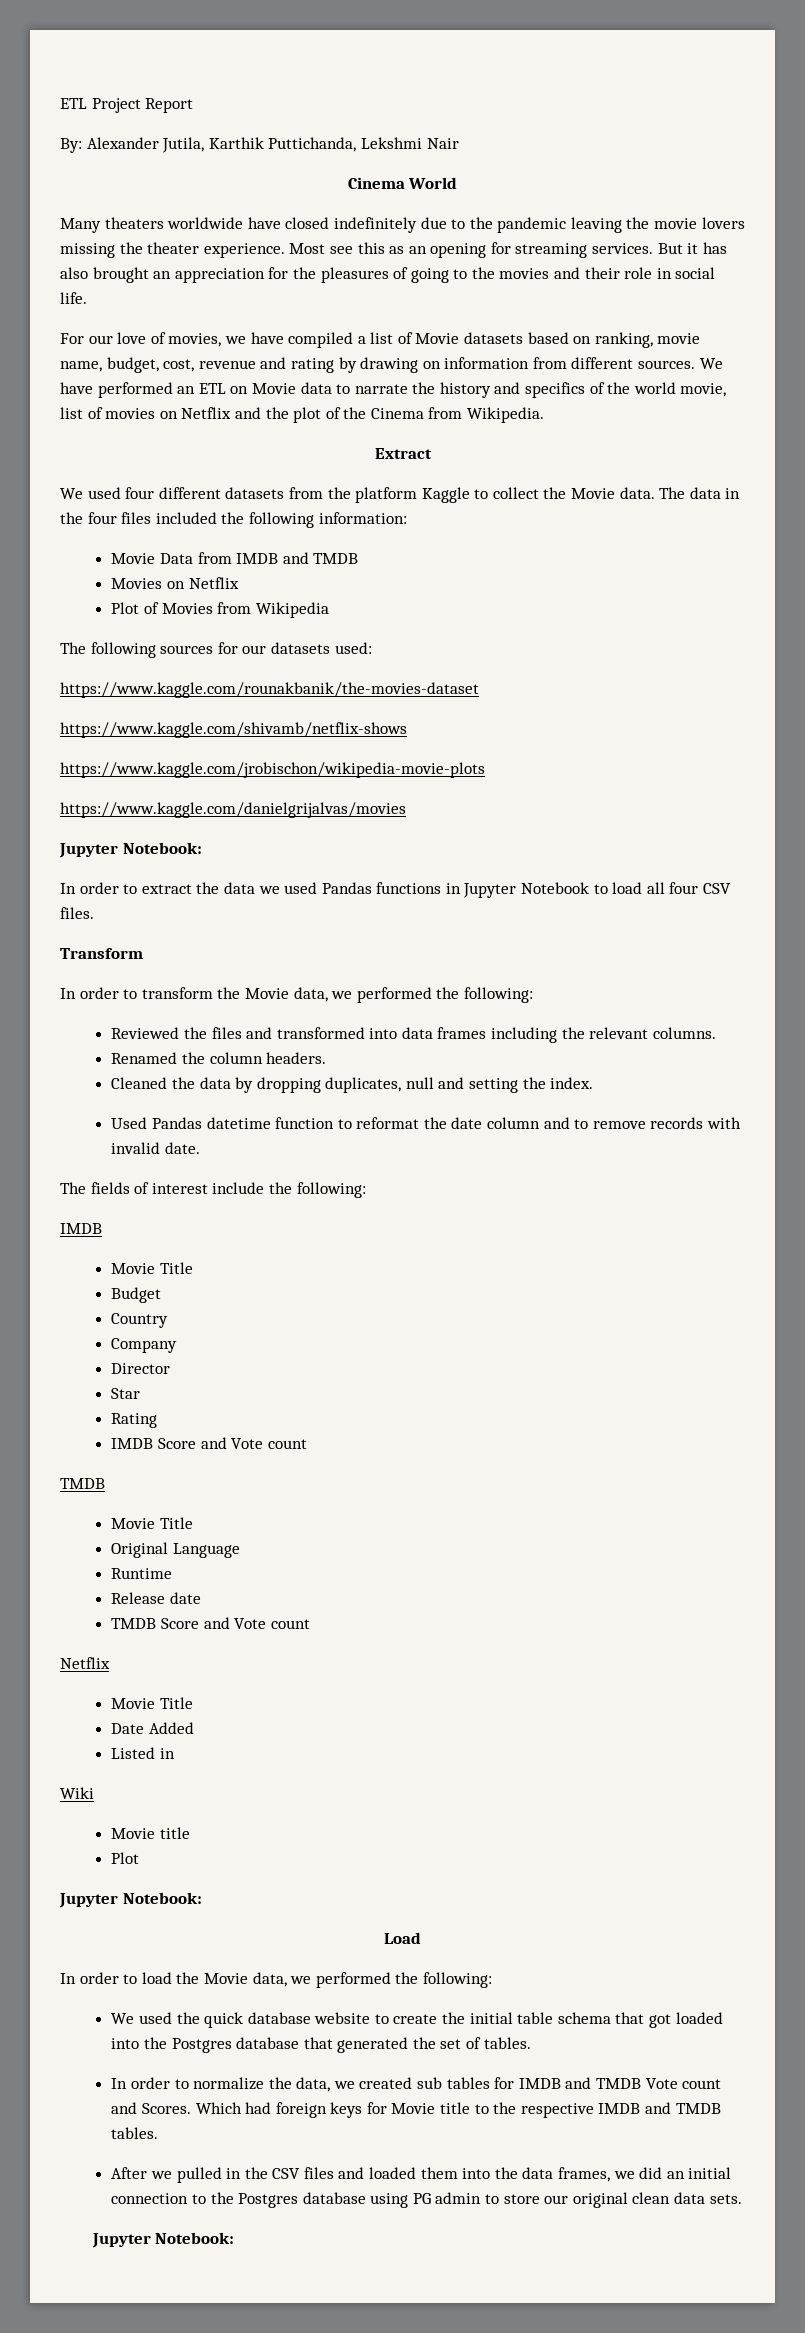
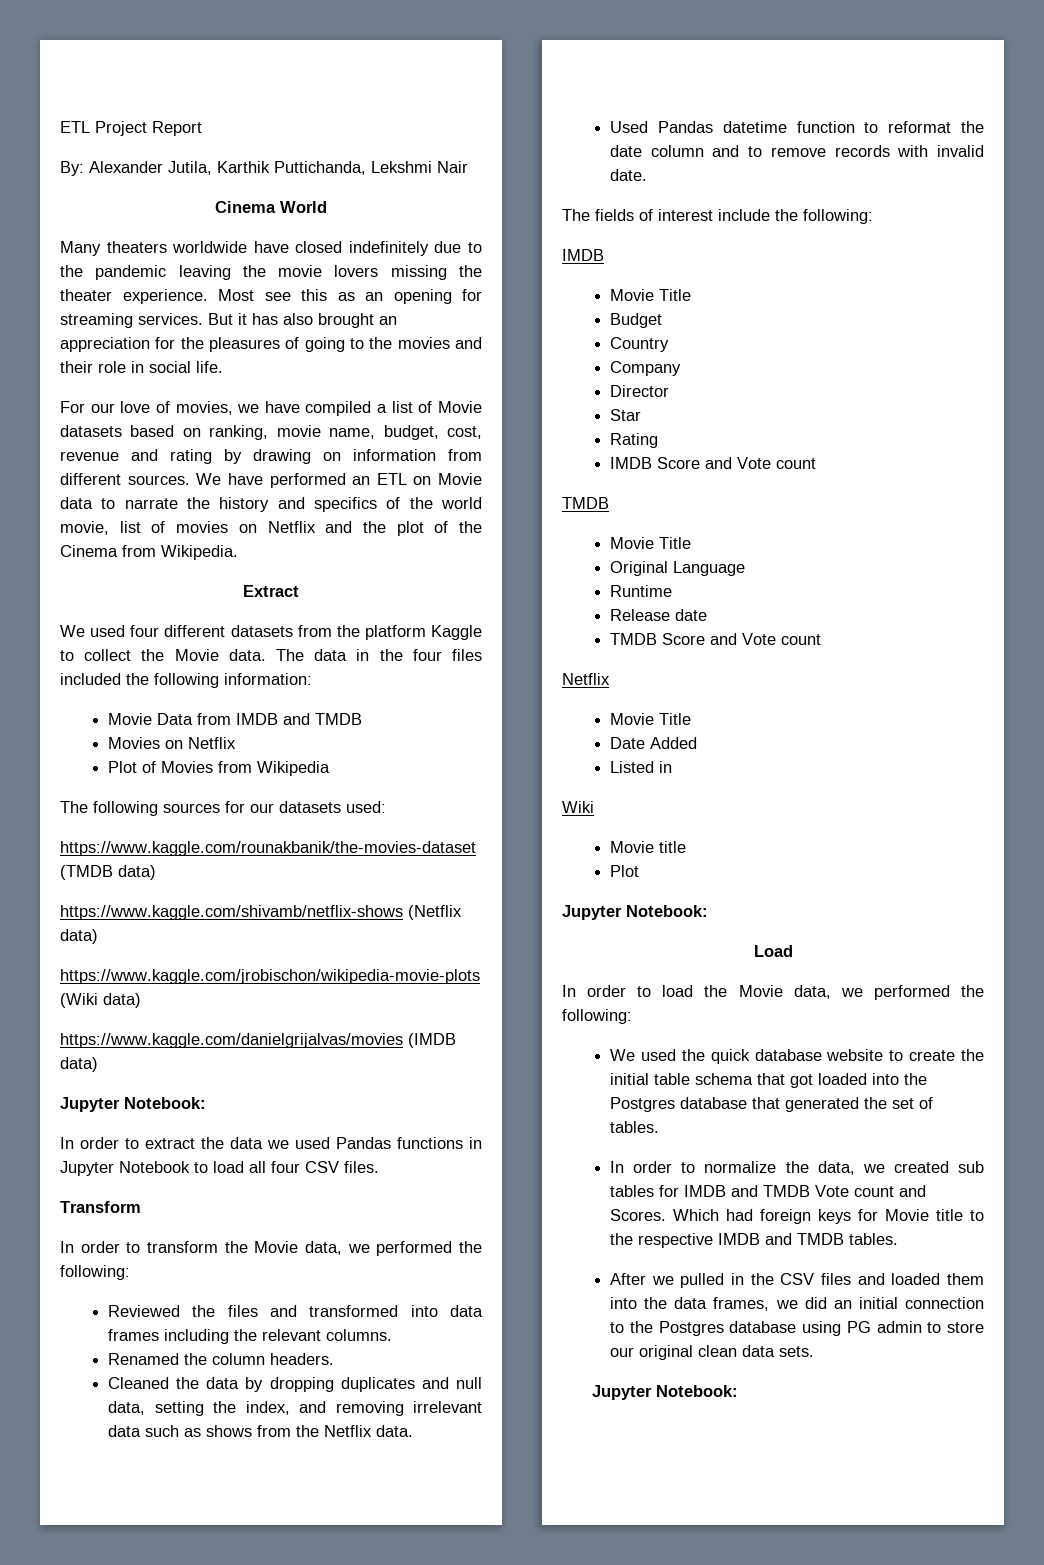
(479, 690) none -> [60,865,156,880] (TMDB data)
(407, 730) none -> [408,905,462,920] [60,929,98,944] (Netflix data)
(485, 770) none -> [60,993,141,1008] (Wiki data)
(406, 810) none -> [408,1033,456,1048] [60,1057,98,1072] (IMDB data)
[325,1077,594,1093] duplicates, null and setting the index. -> [340,1377,482,1392] [108,1401,482,1416] [108,1425,414,1437] duplicates and null data, setting the index, and removing irrelevant data such as shows from the Netflix data.

